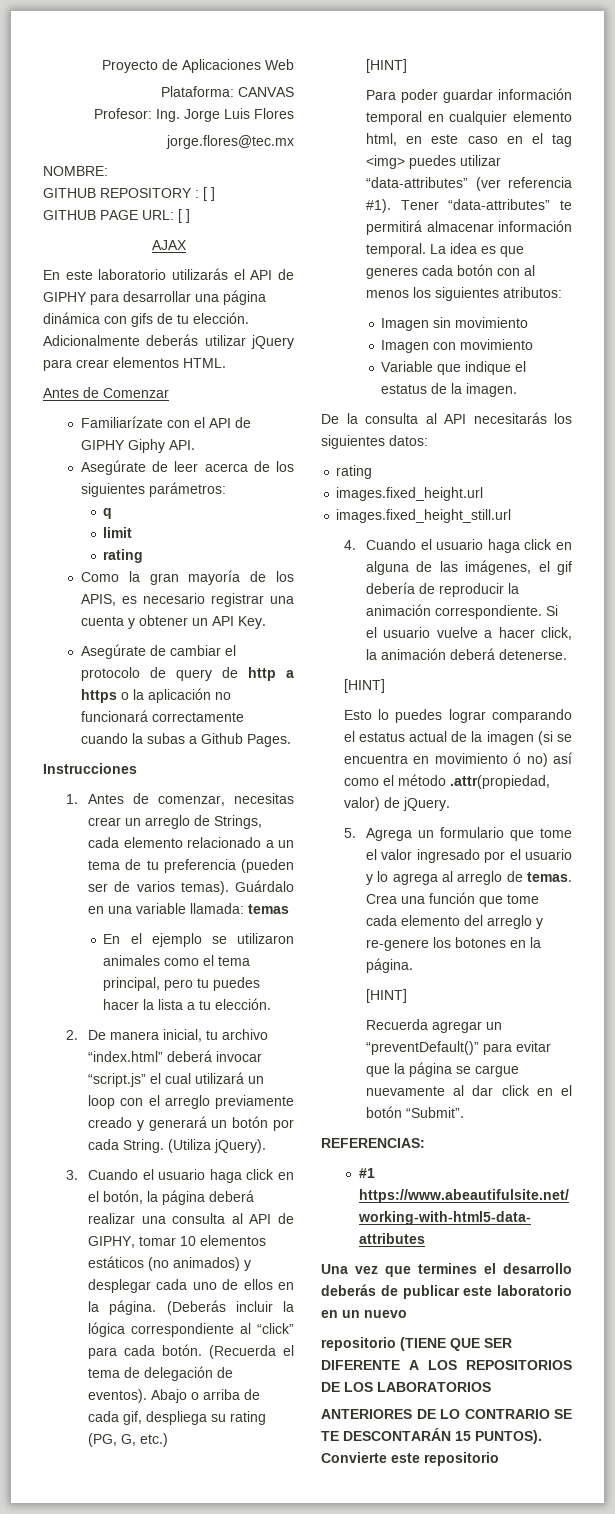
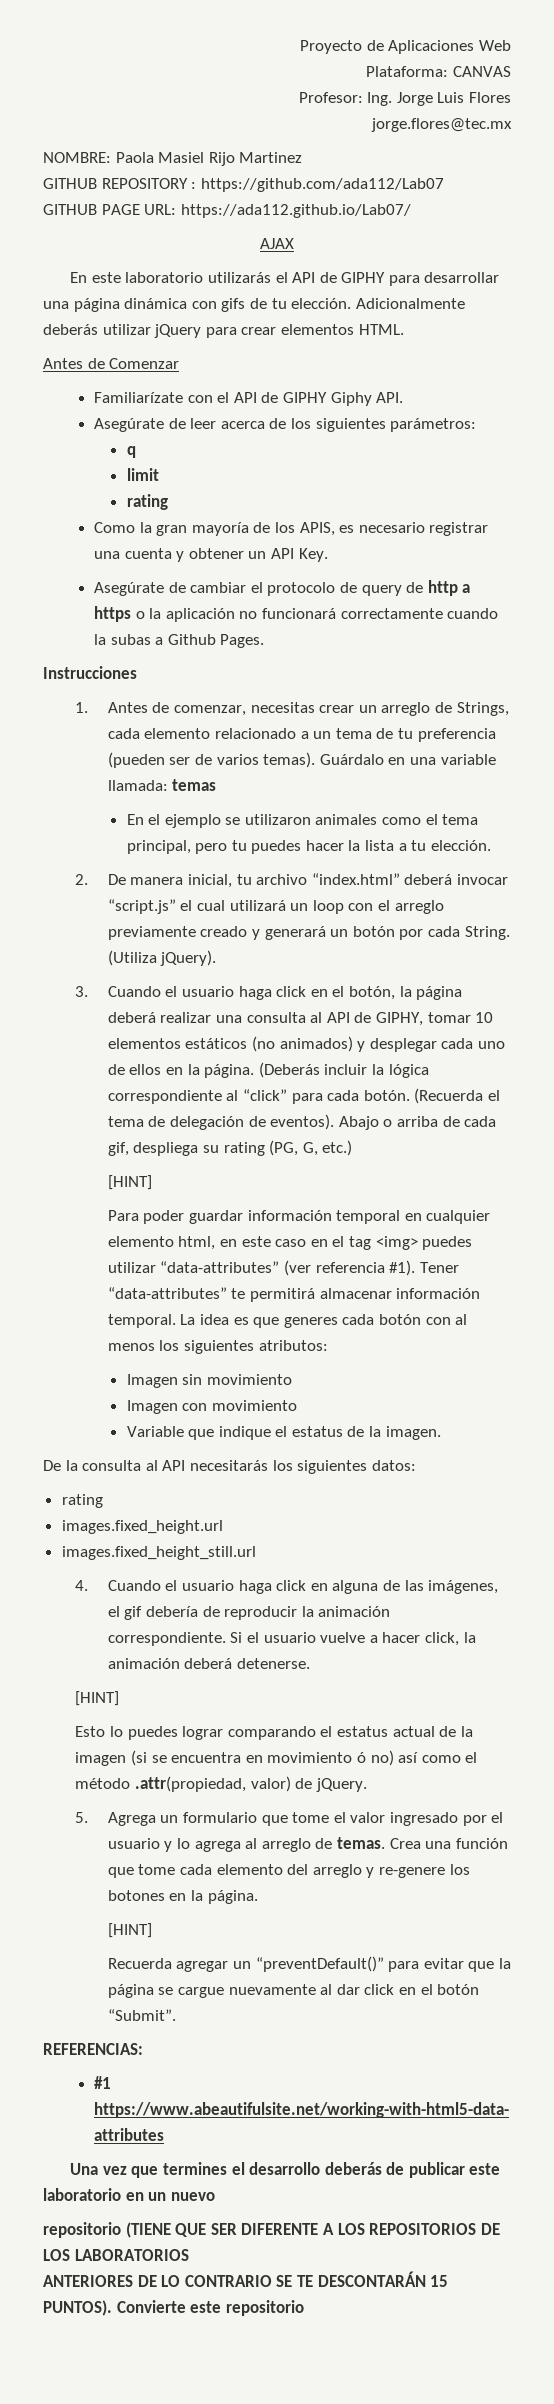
(108, 171) none -> [115,152,303,166] Paola Masiel Rijo Martinez
[203,187,215,201] [ ] -> [200,178,444,192] https://github.com/ada112/Lab07
[178,209,190,223] [ ] -> [180,204,411,218] https://ada112.github.io/Lab07/

